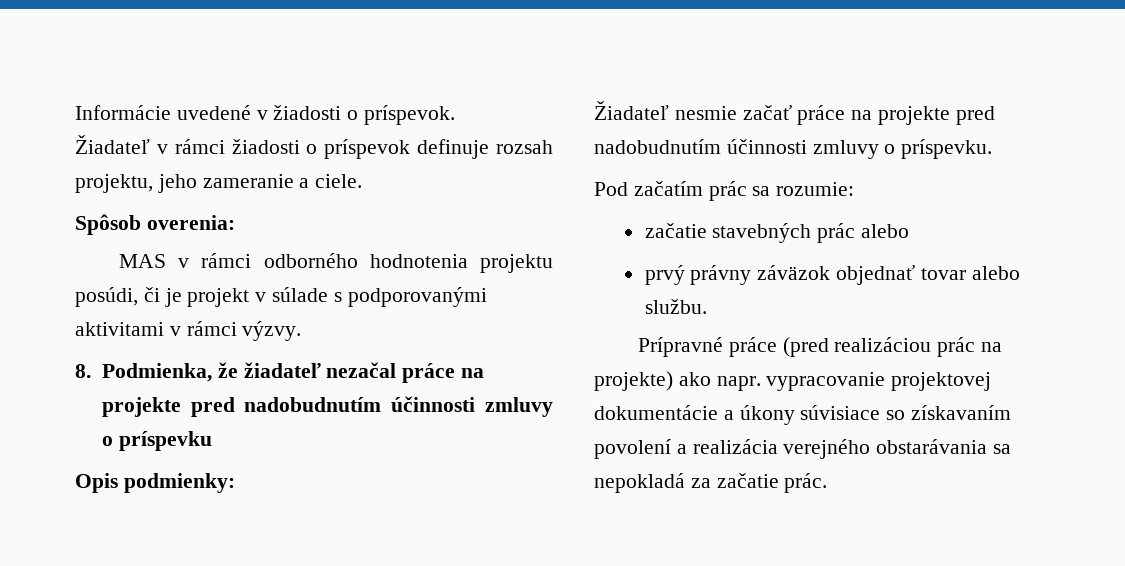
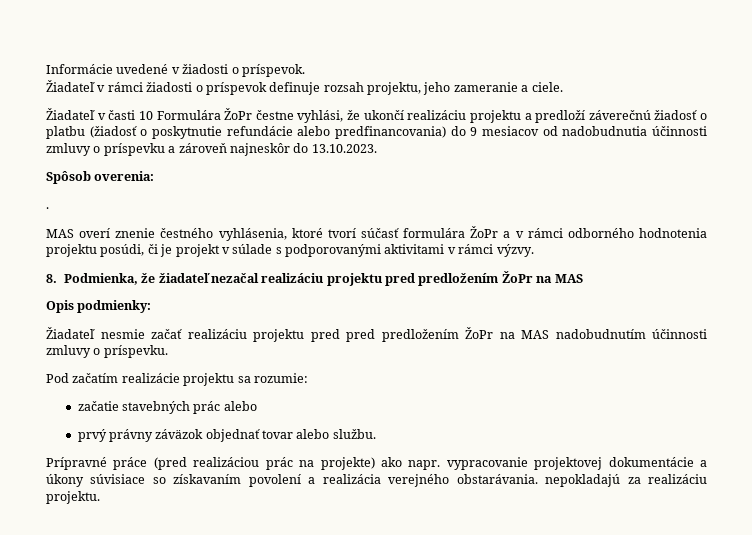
(363, 181) none -> [46,108,707,123] [46,126,707,139] [46,143,377,156] // Žiadateľ v časti 10 Formulára ŽoPr čestne vyhlási, že ukončí realizáciu projektu a predloží záverečnú žiadosť o platbu (žiadosť o poskytnutie refundácie alebo predfinancovania) do 9 mesiacov od nadobudnutia účinnosti zmluvy o príspevku a zároveň najneskôr do 13.10.2023.
[118,254,166,268] // MAS -> [46,207,49,209] [46,226,511,241] // . // MAS overí znenie čestného vyhlásenia, ktoré tvorí súčasť formulára ŽoPr a
[402,363,485,383] [101,396,553,417] [101,431,212,451] práce na projekte pred nadobudnutím účinnosti zmluvy o príspevku -> [261,271,583,286] realizáciu projektu pred predložením ŽoPr na MAS
[797,105,995,125] práce na projekte pred -> [187,327,549,342] realizáciu projektu pred pred predložením ŽoPr na MAS
[708,181,747,201] prác -> [121,373,235,386] realizácie projektu
[876,439,1012,454] [594,473,828,493] obstarávania sa nepokladá za začatie prác. -> [456,474,707,487] [46,491,100,504] obstarávania. nepokladajú za realizáciu projektu.

